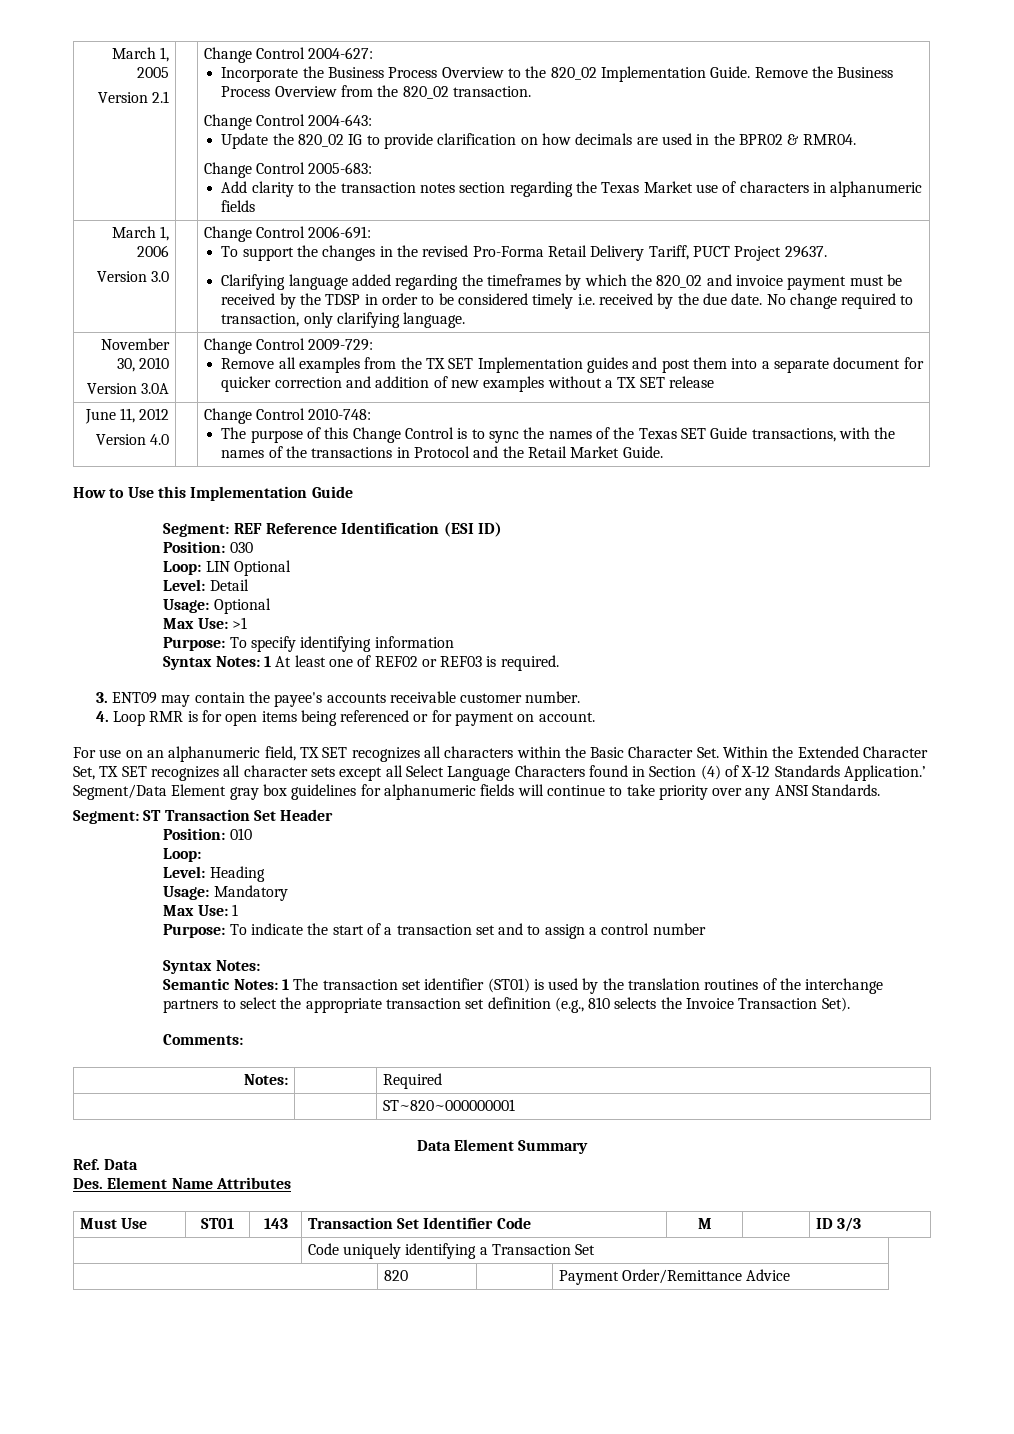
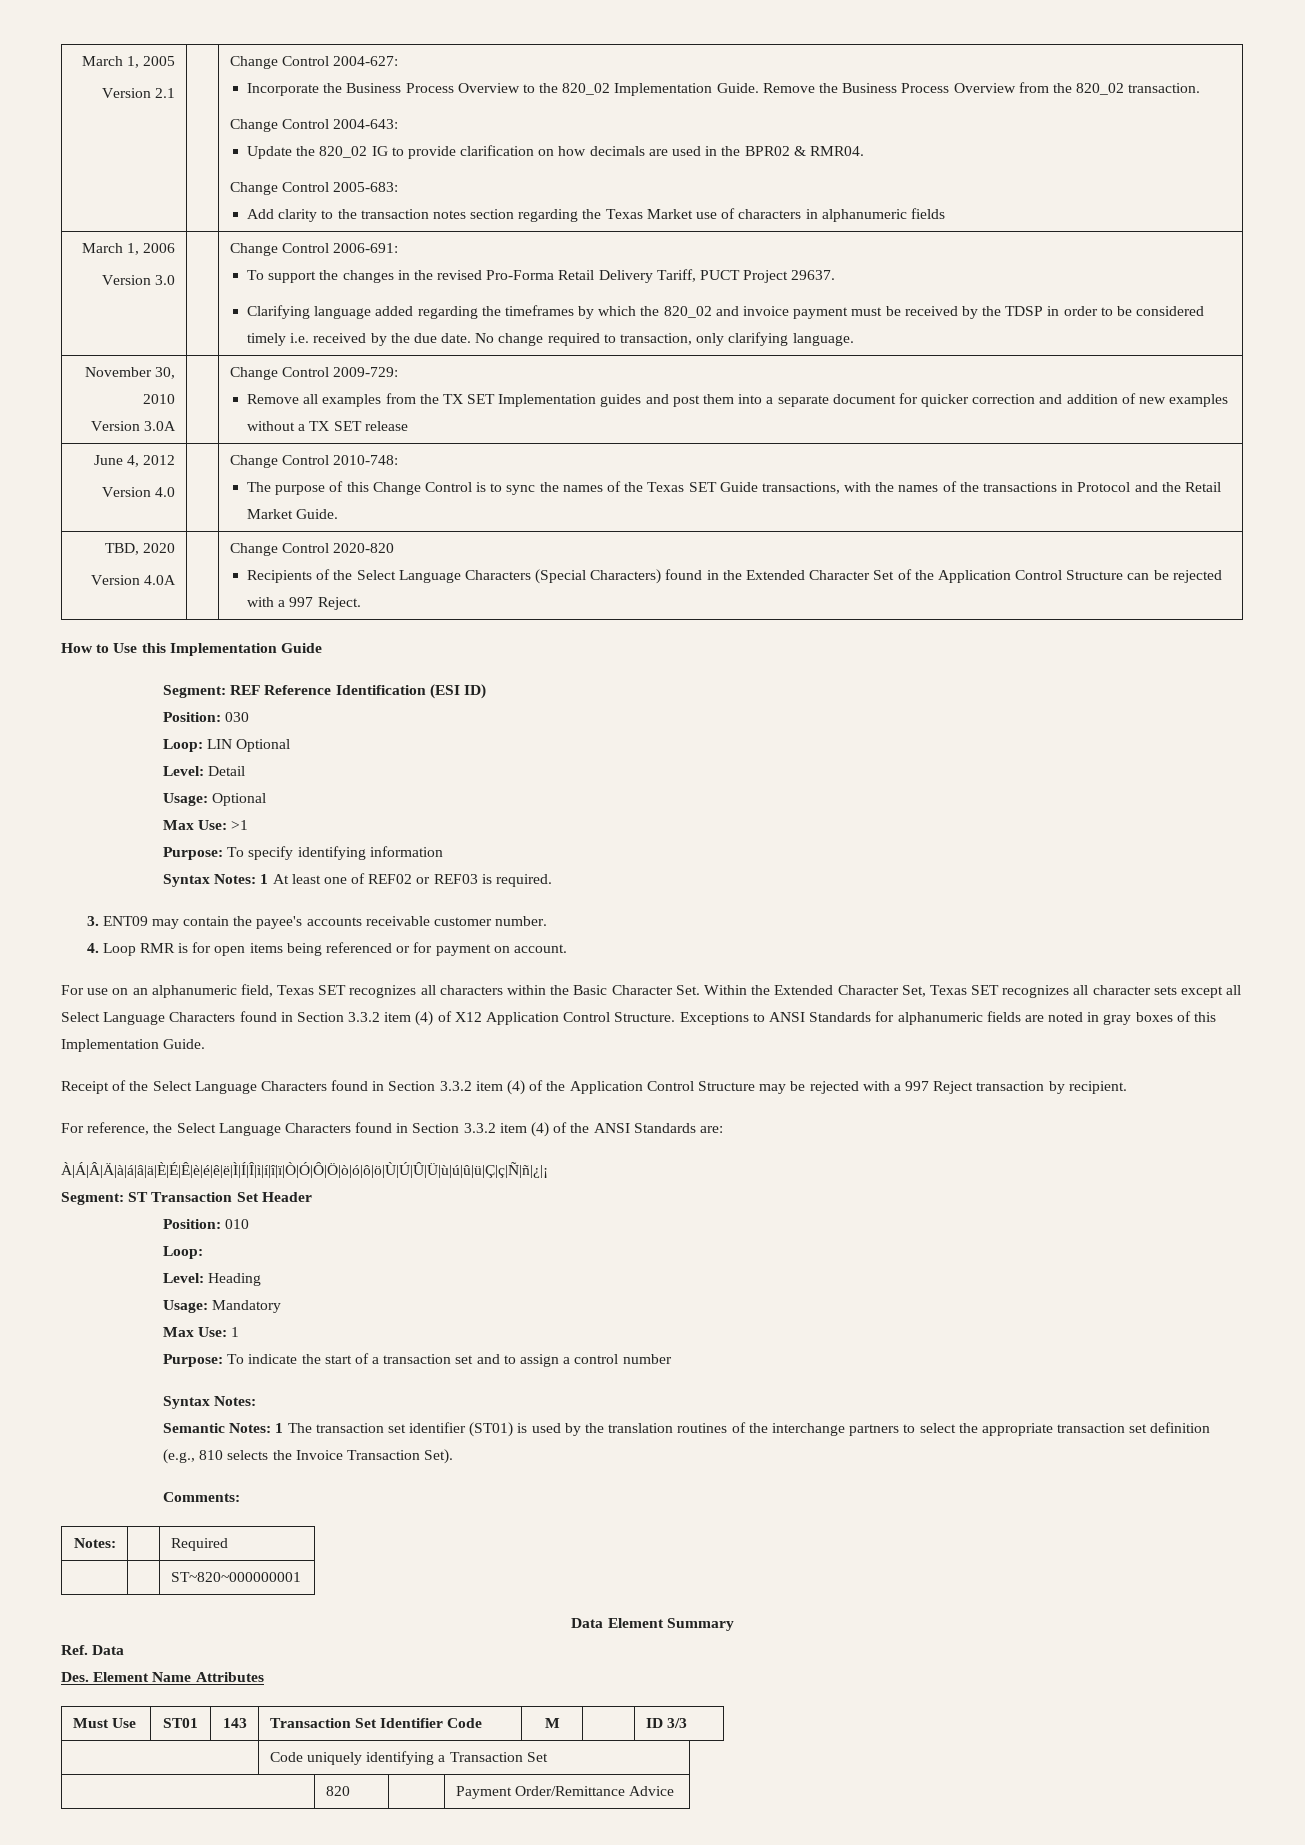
[119,408,135,423] 11, -> [126,455,139,467] 4,
(663, 452) none -> [104,543,176,555] [90,575,177,585] [229,543,395,556] [246,569,1222,584] [246,597,361,610] // TBD, 2020 // Version 4.0A | | Change Control 2020-820 // Recipients of the Select Language Characters (Special Characters) found in the Extended Character Set of the Application Control Structure can be rejected with a 997 Reject.
[299,747,319,758] TX -> [277,985,315,995] Texas
[99,766,119,777] TX -> [929,985,967,995] Texas
[700,765,927,781] [73,784,881,800] (4) of X-12 Standards Application.’ Segment/Data Element gray box guidelines for alphanumeric fields will continue to take priority over any ANSI Standards. -> [348,1011,1216,1026] [61,1039,206,1052] [61,1080,1127,1095] [61,1122,723,1137] [61,1162,548,1178] 3.3.2 item (4) of X12 Application Control Structure. Exceptions to ANSI Standards for alphanumeric fields are noted in gray boxes of this Implementation Guide. // Receipt of the Select Language Characters found in Section 3.3.2 item (4) of the Application Control Structure may be rejected with a 997 Reject transaction by recipient. // For reference, the Select Language Characters found in Section 3.3.2 item (4) of the ANSI Standards are: // À|Á|Â|Ä|à|á|â|ä|È|É|Ê|è|é|ê|ë|Ì|Í|Î|ì|í|î|ï|Ò|Ó|Ô|Ö|ò|ó|ô|ö|Ù|Ú|Û|Ü|ù|ú|û|ü|Ç|ç|Ñ|ñ|¿|¡

